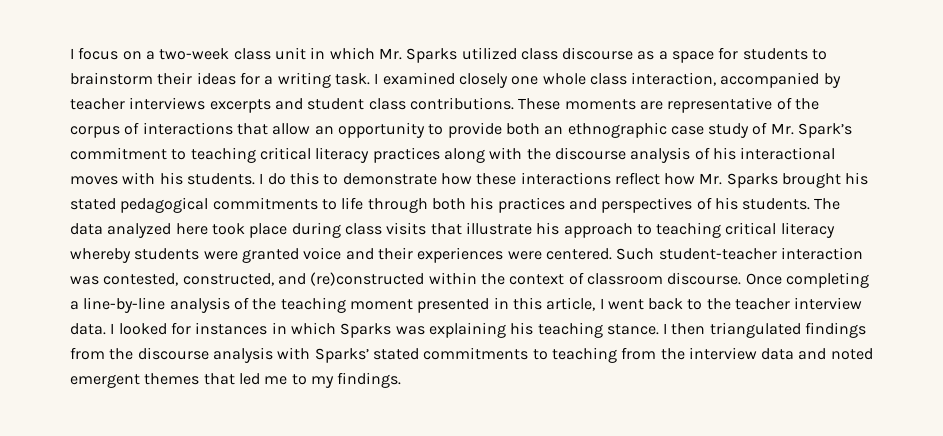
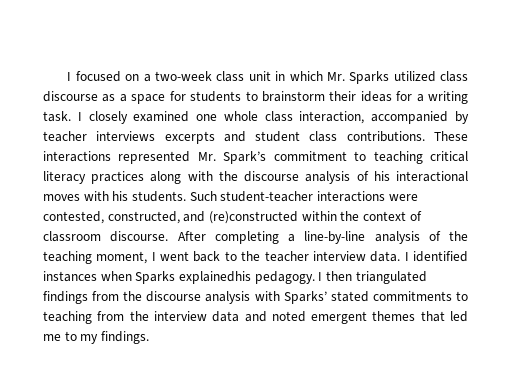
[70,47,119,60] I focus -> [67,71,121,82] I focused
[382,72,508,88] examined closely -> [88,111,190,124] closely examined
[564,97,819,113] [70,122,768,138] moments are representative of the corpus of interactions that allow an opportunity to provide both an ethnographic case study of -> [43,151,191,164] interactions represented
[259,172,869,188] [70,197,841,213] [70,222,835,238] [70,247,863,263] [70,276,99,285] I do this to demonstrate how these interactions reflect how Mr. Sparks brought his stated pedagogical commitments to life through both his practices and perspectives of his students. The data analyzed here took place during class visits that illustrate his approach to teaching critical literacy whereby students were granted voice and their experiences were centered. Such student-teacher interaction was -> [189,191,418,202] Such student-teacher interactions were
[745,273,782,285] Once -> [177,231,206,241] After
[349,297,596,313] moment presented in this article, -> [96,251,148,264] moment,
[118,322,659,338] looked for instances in which Sparks was explaining his teaching stance. -> [413,251,469,262] [43,271,315,284] identified instances when Sparks explainedhis pedagogy.

